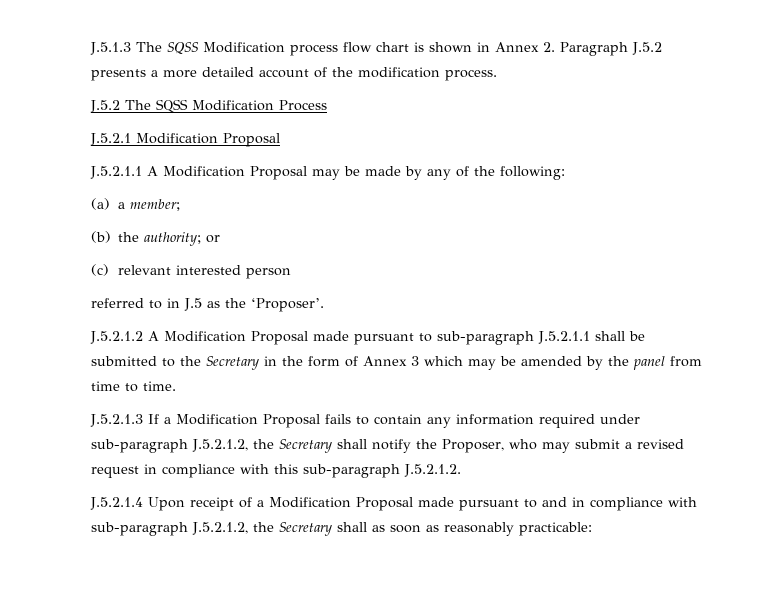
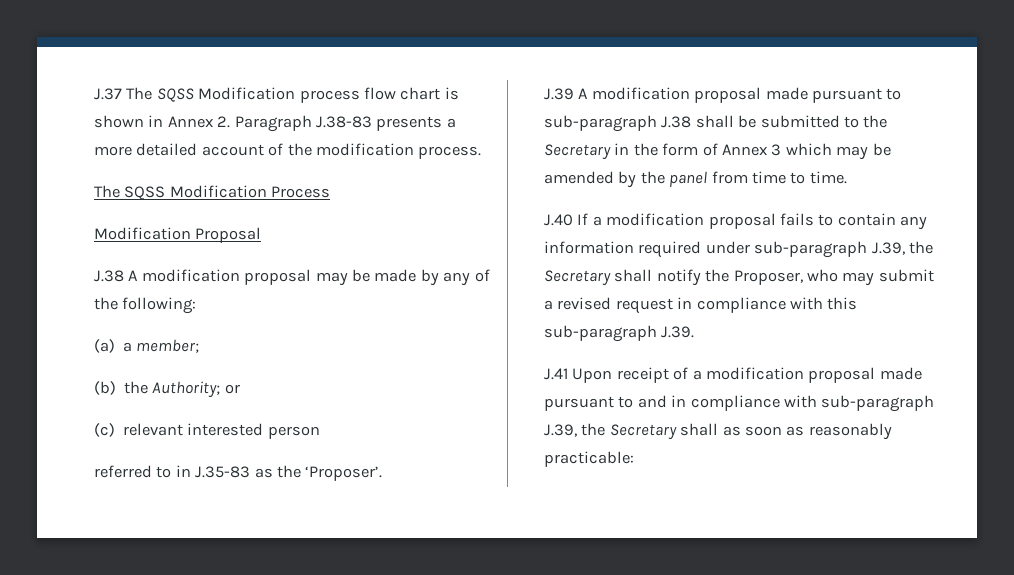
[89,42,131,55] J.5.1.3 -> [93,88,122,100] J.37
[631,42,662,55] J.5.2 -> [315,116,372,128] J.38-83
[89,100,120,113] J.5.2 -> (482, 152) none
[89,133,131,146] J.5.2.1 -> (331, 192) none
[89,166,307,180] J.5.2.1.1 A Modification Proposal -> [93,269,312,285] J.38 A modification proposal
[144,232,202,246] authority; -> [152,381,221,398] Authority;
[183,298,202,311] J.5 -> [195,466,251,478] J.35-83
[89,331,308,345] J.5.2.1.2 A Modification Proposal -> [543,87,762,103] J.39 A modification proposal
[537,331,590,344] J.5.2.1.1 -> [661,116,692,128] J.38
[89,414,143,427] J.5.2.1.3 -> [543,214,573,226] J.40
[175,414,320,428] Modification Proposal -> [606,213,776,229] modification proposal
[191,439,248,452] J.5.2.1.2, -> [871,242,905,255] J.39,
[403,464,461,477] [89,497,143,510] J.5.2.1.2. // J.5.2.1.4 -> [661,326,695,338] [543,368,568,380] J.39. // J.41
[268,497,413,511] Modification Proposal -> [705,367,876,383] modification proposal
[191,522,248,535] J.5.2.1.2, -> [543,424,577,437] J.39,

